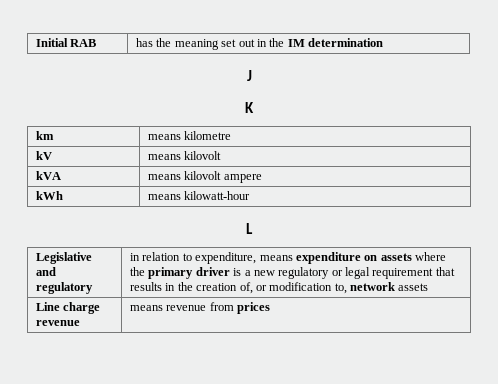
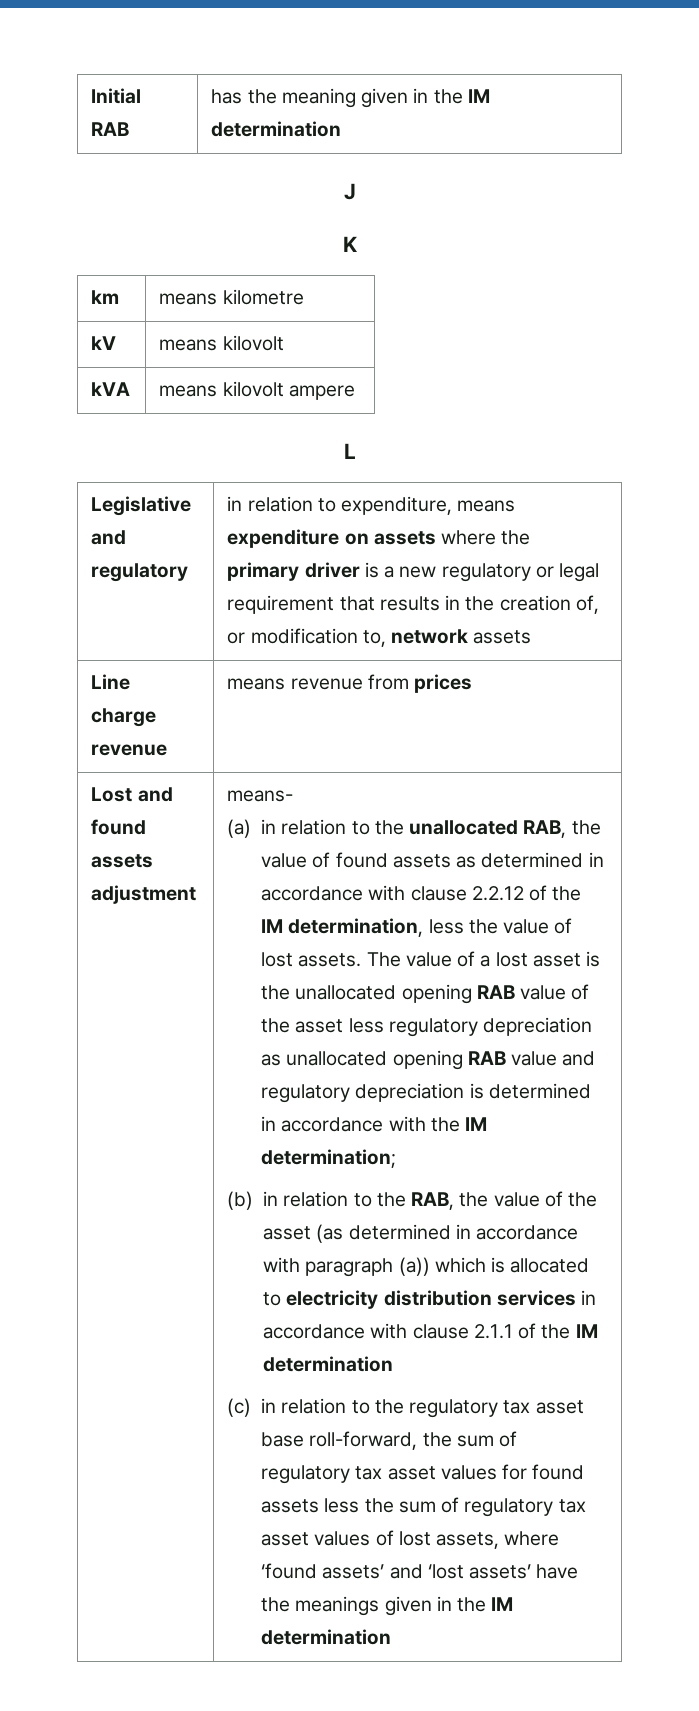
[221,39,255,47] set out -> [361,88,409,108] given
[36,191,64,200] [148,191,251,200] // kWh | means kilowatt-hour -> (355, 392) none
(271, 308) none -> [91,787,173,802] [91,819,147,835] [91,854,154,868] [91,885,197,904] [227,790,294,802] [227,819,601,838] [261,852,604,868] [261,885,582,901] [261,918,573,937] [261,951,601,967] [261,984,590,1004] [261,1017,593,1037] [261,1050,596,1070] [261,1083,591,1103] [261,1116,488,1132] [261,1149,397,1168] [227,1191,598,1210] [263,1224,579,1243] [263,1257,590,1277] [263,1290,597,1309] [263,1323,598,1339] [263,1356,394,1372] [227,1398,584,1418] [261,1431,518,1450] [261,1464,585,1484] [261,1497,586,1517] [261,1530,560,1549] [261,1563,579,1579] [261,1596,514,1616] [261,1629,392,1645] // Lost and found assets adjustment | means- // (a) in relation to the unallocated RAB, the value of found assets as determined in accordance with clause 2.2.12 of the IM determination, less the value of lost assets. The value of a lost asset is the unallocated opening RAB value of the asset less regulatory depreciation as unallocated opening RAB value and regulatory depreciation is determined in accordance with the IM determination; // (b) in relation to the RAB, the value of the asset (as determined in accordance with paragraph (a)) which is allocated to electricity distribution services in accordance with clause 2.1.1 of the IM determination // (c) in relation to the regulatory tax asset base roll-forward, the sum of regulatory tax asset values for found assets less the sum of regulatory tax asset values of lost assets, where ‘found assets’ and ‘lost assets’ have the meanings given in the IM determination

